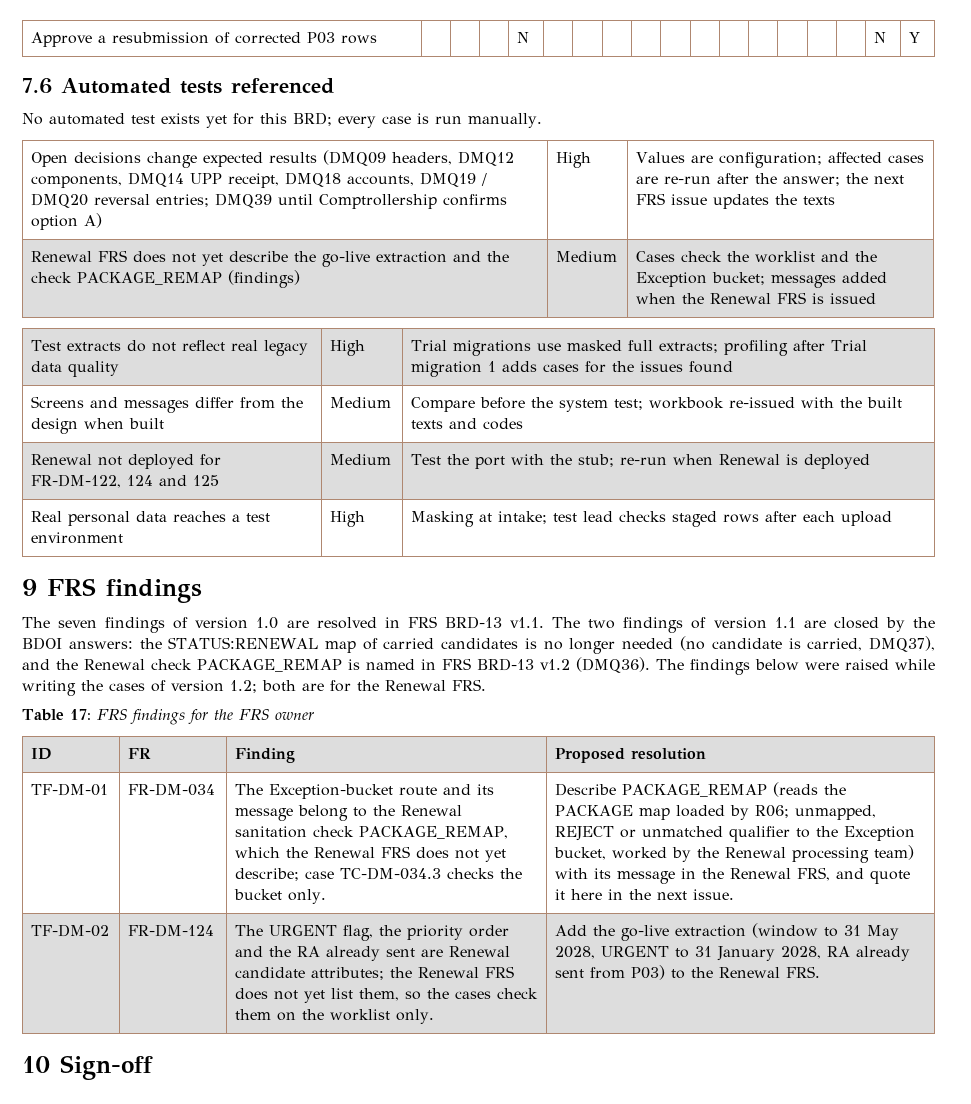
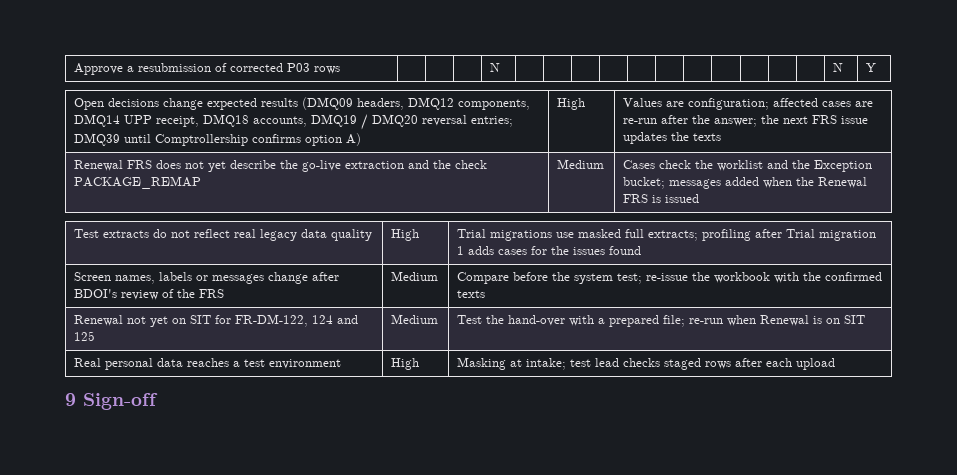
[22,78,334,94] [22,112,542,128] // 7.6 Automated tests referenced // No automated test exists yet for this BRD; every case is run manually. -> (876, 67) none
[228,270,301,288] (findings) -> (201, 182) none
[31,396,304,413] [31,418,165,434] Screens and messages differ from the design when built -> [73,272,339,284] [73,289,224,300] Screen names, labels or messages change after BDOI's review of the FRS
[649,397,903,409] [411,418,524,430] workbook re-issued with the built texts and codes -> [645,272,882,283] [456,290,485,298] re-issue the workbook with the confirmed texts
[128,454,195,469] deployed -> [149,315,211,327] yet on SIT
[475,454,615,469] port with the stub; -> [507,315,685,327] hand-over with a prepared file;
[804,454,871,469] deployed -> [825,315,865,324] on SIT
[47,578,202,603] [22,616,935,633] [22,636,935,654] [22,657,936,675] [22,679,486,696] [22,709,314,725] [31,748,53,760] [128,748,152,759] [235,748,296,763] [555,748,707,763] [31,783,109,796] [128,783,216,796] [235,784,495,799] [235,805,463,821] [235,826,509,839] [235,846,507,862] [235,867,523,881] [234,889,327,904] [555,782,847,797] [555,805,877,820] [555,826,916,842] [554,845,915,863] [555,867,911,884] [555,889,735,900] [31,924,110,937] [128,924,215,937] [235,925,510,941] [235,946,511,961] [235,966,515,980] [235,988,539,1003] [235,1009,435,1024] [555,923,900,941] [555,946,911,961] [555,965,821,980] [22,1056,50,1073] FRS findings // The seven findings of version 1.0 are resolved in FRS BRD-13 v1.1. The two findings of version 1.1 are closed by the BDOI answers: the STATUS:RENEWAL map of carried candidates is no longer needed (no candidate is carried, DMQ37), and the Renewal check PACKAGE_REMAP is named in FRS BRD-13 v1.2 (DMQ36). The findings below were raised while writing the cases of version 1.2; both are for the Renewal FRS. // Table 17: FRS findings for the FRS owner // ID | FR | Finding | Proposed resolution // TF-DM-01 | FR-DM-034 | The Exception-bucket route and its message belong to the Renewal sanitation check PACKAGE_REMAP, which the Renewal FRS does not yet describe; case TC-DM-034.3 checks the bucket only. | Describe PACKAGE_REMAP (reads the PACKAGE map loaded by R06; unmapped, REJECT or unmatched qualifier to the Exception bucket, worked by the Renewal processing team) with its message in the Renewal FRS, and quote it here in the next issue. // TF-DM-02 | FR-DM-124 | The URGENT flag, the priority order and the RA already sent are Renewal candidate attributes; the Renewal FRS does not yet list them, so the cases check them on the worklist only. | Add the go-live extraction (window to 31 May 2028, URGENT to 31 January 2028, RA already sent from P03) to the Renewal FRS. // 10 -> (76, 399) none

